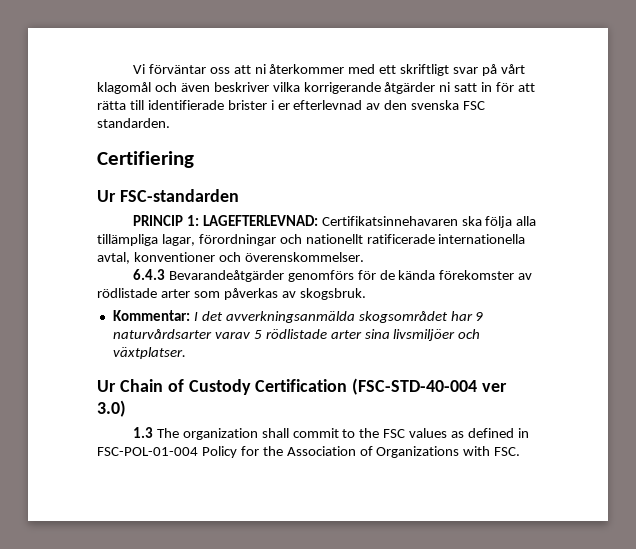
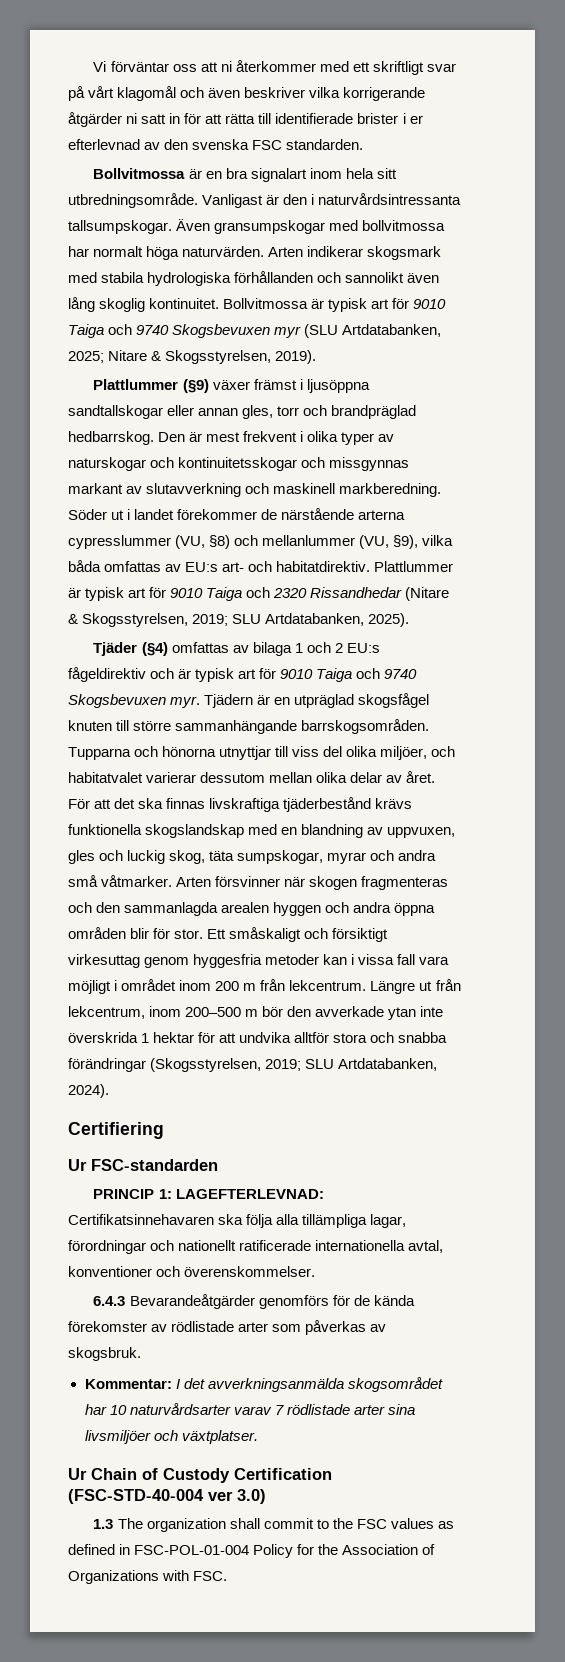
(170, 123) none -> [93,168,397,182] [68,193,462,208] [68,219,446,234] [68,246,442,260] [68,271,440,286] [68,297,447,312] [68,324,442,338] [68,350,317,364] [93,379,370,393] [68,405,417,419] [68,431,395,445] [68,457,410,471] [68,483,442,497] [68,508,406,520] [68,535,454,549] [68,560,454,572] [68,587,450,601] [68,613,410,627] [93,642,380,656] [68,667,418,682] [68,693,430,708] [68,719,430,734] [68,746,456,760] [68,771,436,783] [68,797,413,812] [68,824,456,838] [68,850,437,864] [68,875,449,890] [68,902,436,916] [68,927,389,942] [68,954,450,968] [68,979,461,994] [68,1006,444,1020] [68,1032,448,1043] [68,1058,438,1072] [68,1084,109,1098] // Bollvitmossa är en bra signalart inom hela sitt utbredningsområde. Vanligast är den i naturvårdsintressanta tallsumpskogar. Även gransumpskogar med bollvitmossa har normalt höga naturvärden. Arten indikerar skogsmark med stabila hydrologiska förhållanden och sannolikt även lång skoglig kontinuitet. Bollvitmossa är typisk art för 9010 Taiga och 9740 Skogsbevuxen myr (SLU Artdatabanken, 2025; Nitare & Skogsstyrelsen, 2019). // Plattlummer (§9) växer främst i ljusöppna sandtallskogar eller annan gles, torr och brandpräglad hedbarrskog. Den är mest frekvent i olika typer av naturskogar och kontinuitetsskogar och missgynnas markant av slutavverkning och maskinell markberedning. Söder ut i landet förekommer de närstående arterna cypresslummer (VU, §8) och mellanlummer (VU, §9), vilka båda omfattas av EU:s art- och habitatdirektiv. Plattlummer är typisk art för 9010 Taiga och 2320 Rissandhedar (Nitare & Skogsstyrelsen, 2019; SLU Artdatabanken, 2025). // Tjäder (§4) omfattas av bilaga 1 och 2 EU:s fågeldirektiv och är typisk art för 9010 Taiga och 9740 Skogsbevuxen myr. Tjädern är en utpräglad skogsfågel knuten till större sammanhängande barrskogsområden. Tupparna och hönorna utnyttjar till viss del olika miljöer, och habitatvalet varierar dessutom mellan olika delar av året. För att det ska finnas livskraftiga tjäderbestånd krävs funktionella skogslandskap med en blandning av uppvuxen, gles och luckig skog, täta sumpskogar, myrar och andra små våtmarker. Arten försvinner när skogen fragmenteras och den sammanlagda arealen hyggen och andra öppna områden blir för stor. Ett småskaligt och försiktigt virkesuttag genom hyggesfria metoder kan i vissa fall vara möjligt i området inom 200 m från lekcentrum. Längre ut från lekcentrum, inom 200–500 m bör den avverkade ytan inte överskrida 1 hektar för att undvika alltför stora och snabba förändringar (Skogsstyrelsen, 2019; SLU Artdatabanken, 2024).
[475,312,484,321] 9 -> [109,1405,127,1415] 10
[253,330,262,339] 5 -> [274,1405,284,1415] 7

